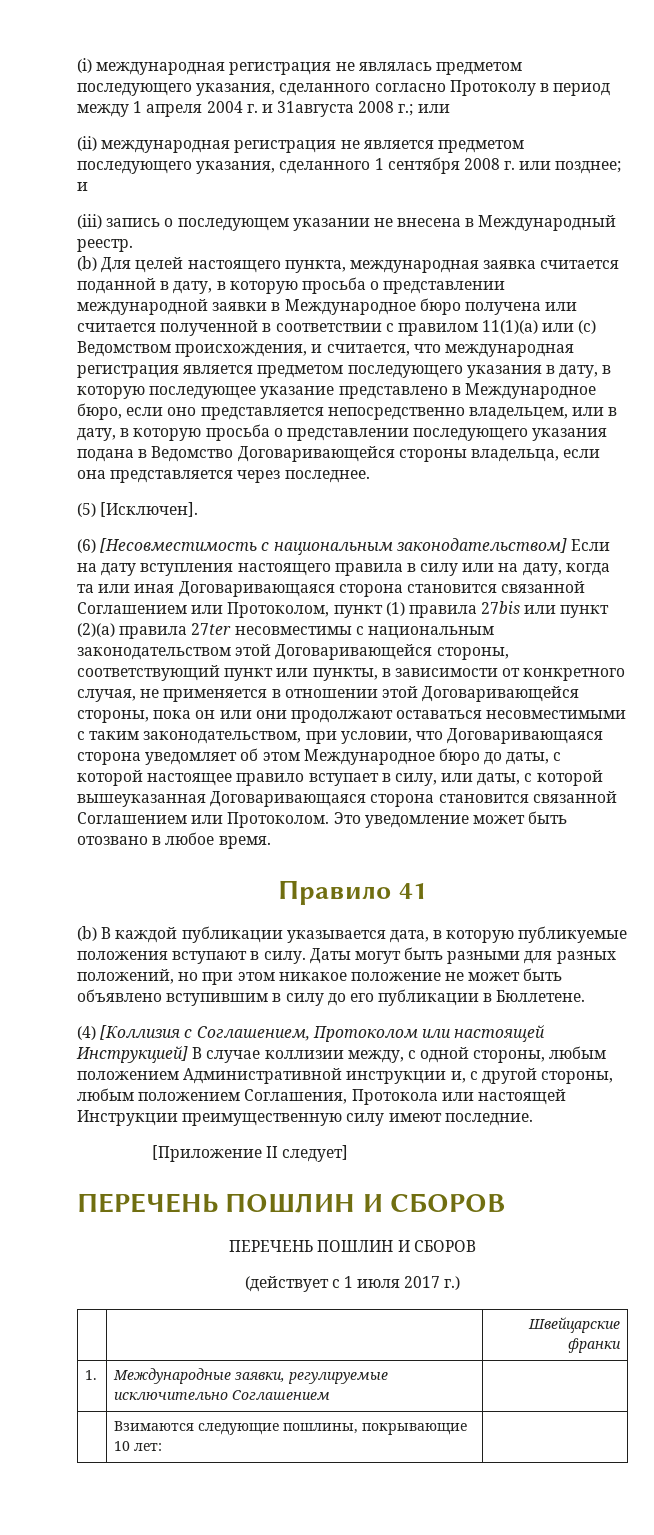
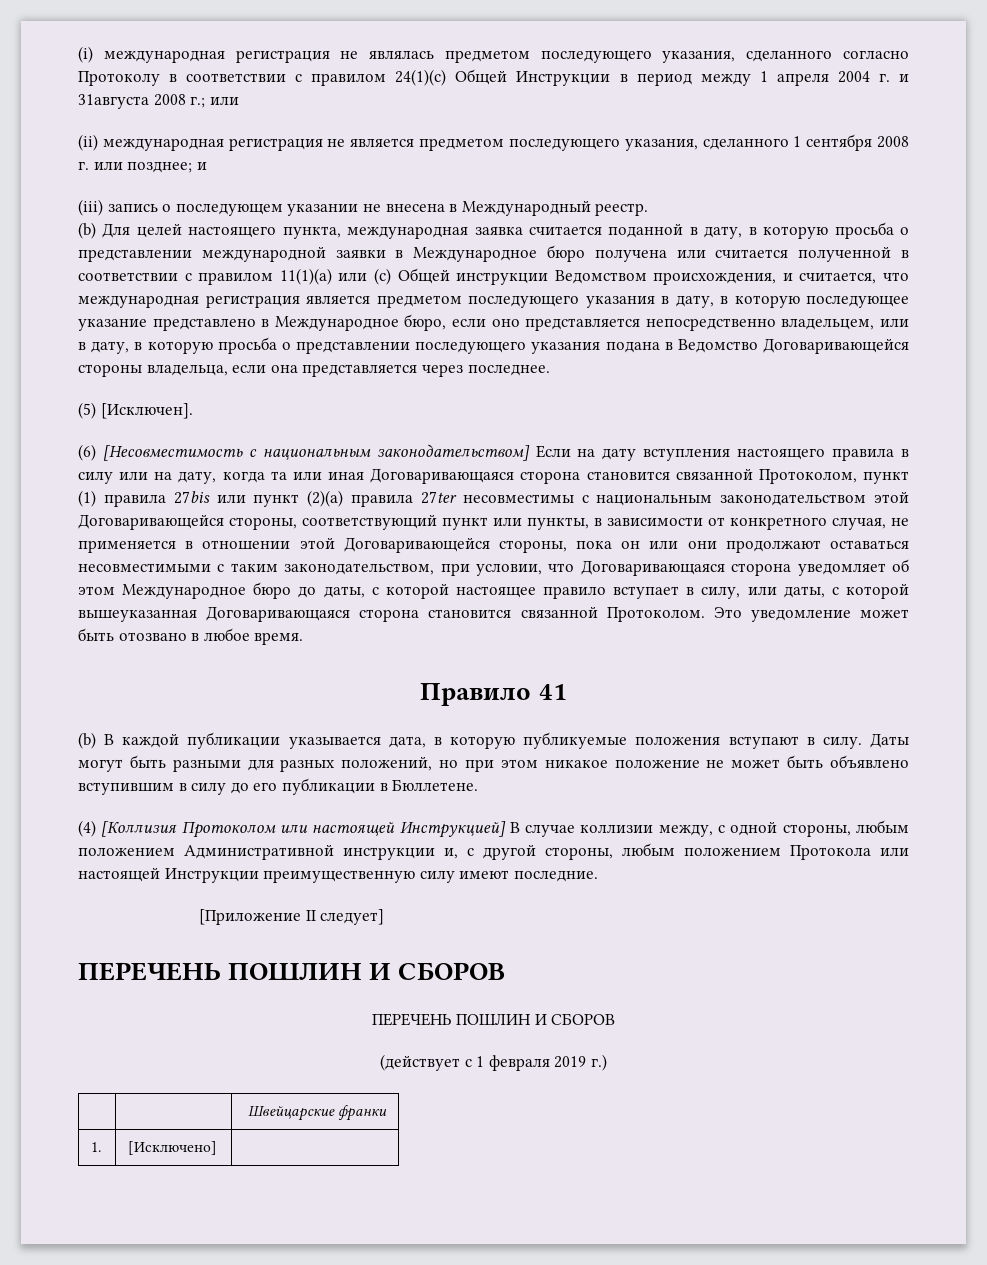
(549, 87) none -> [186,69,628,86] соответствии с правилом 24(1)(c) Общей Инструкции в
(597, 327) none -> [397,268,549,285] Общей инструкции
[77,602,224,614] Соглашением или -> (753, 474) none
[77,812,224,824] Соглашением или -> (598, 612) none
[184,1026,310,1041] с Соглашением, -> (178, 829) none
[244,1089,348,1104] Соглашения, -> (781, 851) none
[357,1276,441,1288] июля 2017 -> [488,1055,587,1071] февраля 2019
[113,1368,389,1384] [114,1390,331,1400] [114,1421,468,1435] [114,1441,163,1451] Международные заявки, регулируемые исключительно Соглашением | // | Взимаются следующие пошлины, покрывающие 10 лет: -> [128,1141,218,1155] [Исключено]

